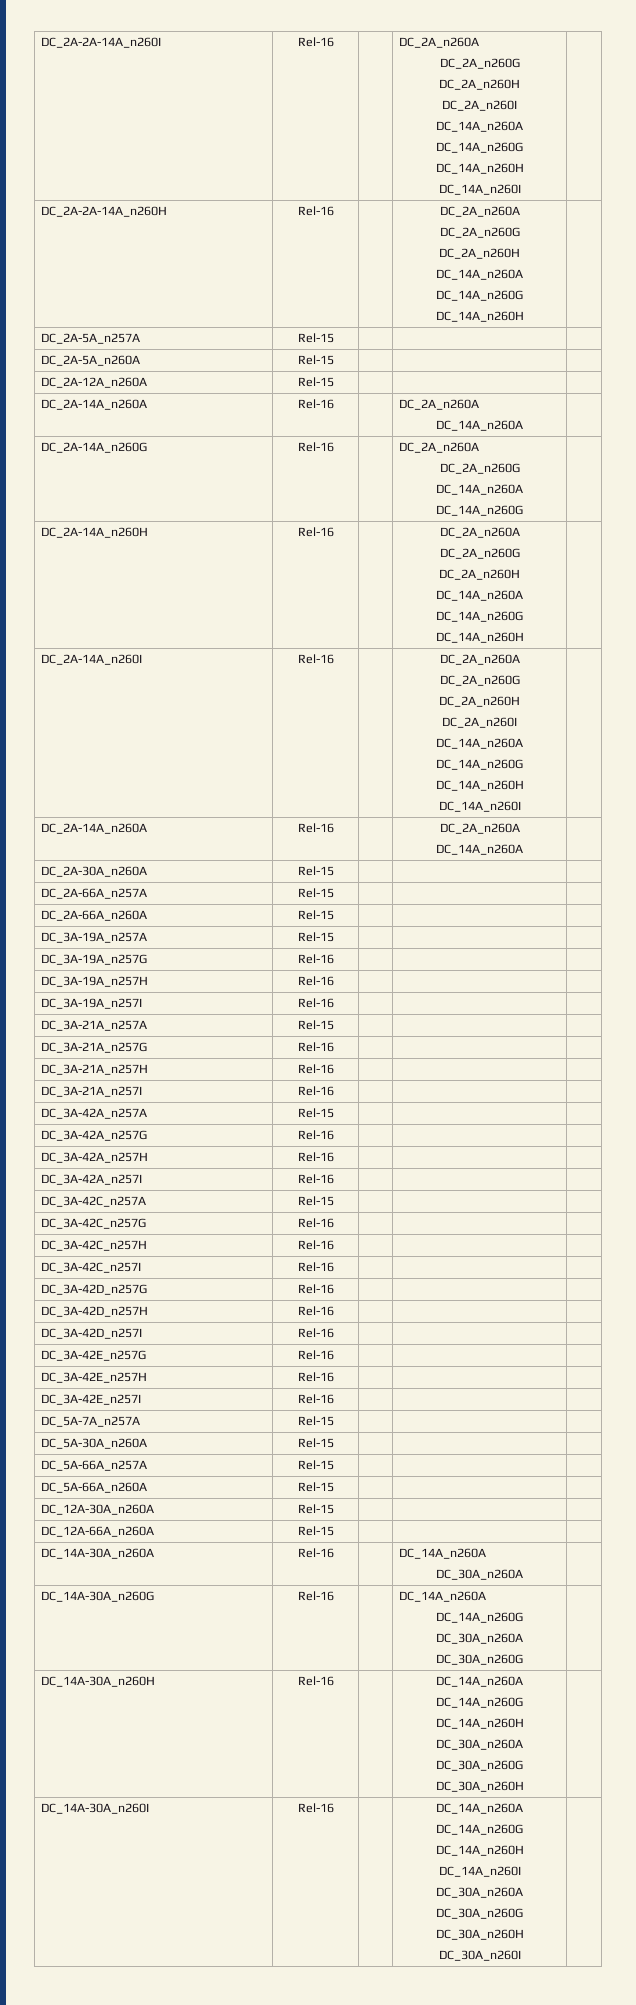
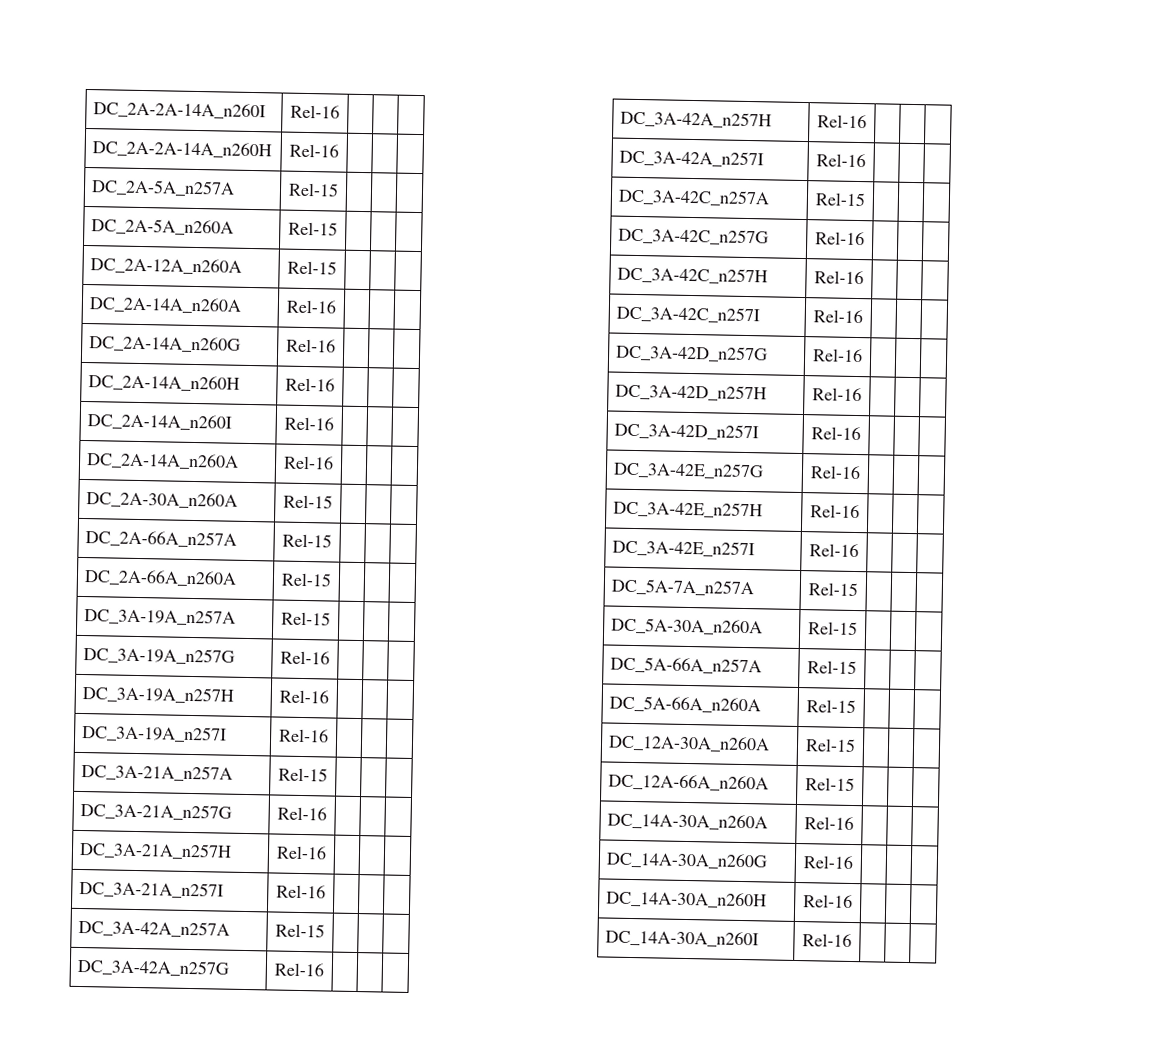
[398,37,479,48] [439,58,520,69] [439,79,520,90] [442,100,517,111] [436,121,523,132] [436,142,523,153] [435,163,524,174] [438,184,521,195] [40,206,167,217] [297,206,334,216] [439,206,520,217] [439,227,520,238] [439,248,520,259] [436,269,523,280] [436,290,523,301] [435,311,524,322] DC_2A_n260A // DC_2A_n260G // DC_2A_n260H // DC_2A_n260I // DC_14A_n260A // DC_14A_n260G // DC_14A_n260H // DC_14A_n260I | // DC_2A-2A-14A_n260H | Rel-16 | | DC_2A_n260A // DC_2A_n260G // DC_2A_n260H // DC_14A_n260A // DC_14A_n260G // DC_14A_n260H -> [92,140,273,159] [289,143,339,158] | // DC_2A-2A-14A_n260H | Rel-16 | |
[398,399,479,410] [436,420,523,431] DC_2A_n260A // DC_14A_n260A -> (337, 306) none
[398,442,479,453] [439,463,520,474] [436,484,523,495] [436,505,523,516] [40,527,148,538] [297,527,334,537] [439,527,520,538] [439,548,520,559] [439,569,520,580] [436,590,523,601] [436,611,523,622] [435,632,524,643] [40,654,142,665] [297,654,334,664] [439,654,520,665] [439,675,520,686] [439,696,520,707] [442,717,517,728] [436,738,523,749] [436,759,523,770] [435,780,524,791] [438,801,521,812] [40,823,147,834] [297,823,334,833] [439,823,520,834] [436,844,523,855] DC_2A_n260A // DC_2A_n260G // DC_14A_n260A // DC_14A_n260G | // DC_2A-14A_n260H | Rel-16 | | DC_2A_n260A // DC_2A_n260G // DC_2A_n260H // DC_14A_n260A // DC_14A_n260G // DC_14A_n260H | // DC_2A-14A_n260I | Rel-16 | | DC_2A_n260A // DC_2A_n260G // DC_2A_n260H // DC_2A_n260I // DC_14A_n260A // DC_14A_n260G // DC_14A_n260H // DC_14A_n260I | // DC_2A-14A_n260A | Rel-16 | | DC_2A_n260A // DC_14A_n260A -> [88,374,241,392] [285,377,335,392] [87,413,233,431] [284,416,334,431] [86,452,240,470] [283,455,334,470] | // DC_2A-14A_n260H | Rel-16 | | | // DC_2A-14A_n260I | Rel-16 | | | // DC_2A-14A_n260A | Rel-16 | |
[398,1548,486,1559] [436,1569,523,1580] DC_14A_n260A // DC_30A_n260A -> (854, 823) none
[398,1591,486,1602] [436,1612,523,1623] [436,1633,523,1644] [436,1654,523,1665] [40,1676,155,1687] [297,1676,334,1686] [436,1676,523,1687] [436,1697,523,1708] [435,1718,524,1729] [436,1739,523,1750] [436,1760,523,1771] [435,1781,524,1792] [40,1803,149,1814] [297,1803,334,1813] [436,1803,523,1814] [436,1824,523,1835] [435,1845,524,1856] [438,1866,521,1877] [436,1887,523,1898] [436,1908,523,1919] [435,1929,524,1940] [438,1950,521,1961] DC_14A_n260A // DC_14A_n260G // DC_30A_n260A // DC_30A_n260G | // DC_14A-30A_n260H | Rel-16 | | DC_14A_n260A // DC_14A_n260G // DC_14A_n260H // DC_30A_n260A // DC_30A_n260G // DC_30A_n260H | // DC_14A-30A_n260I | Rel-16 | | DC_14A_n260A // DC_14A_n260G // DC_14A_n260H // DC_14A_n260I // DC_30A_n260A // DC_30A_n260G // DC_30A_n260H // DC_30A_n260I -> [606,890,768,909] [803,894,853,909] [605,929,760,948] [802,933,852,948] | // DC_14A-30A_n260H | Rel-16 | | | // DC_14A-30A_n260I | Rel-16 | |

